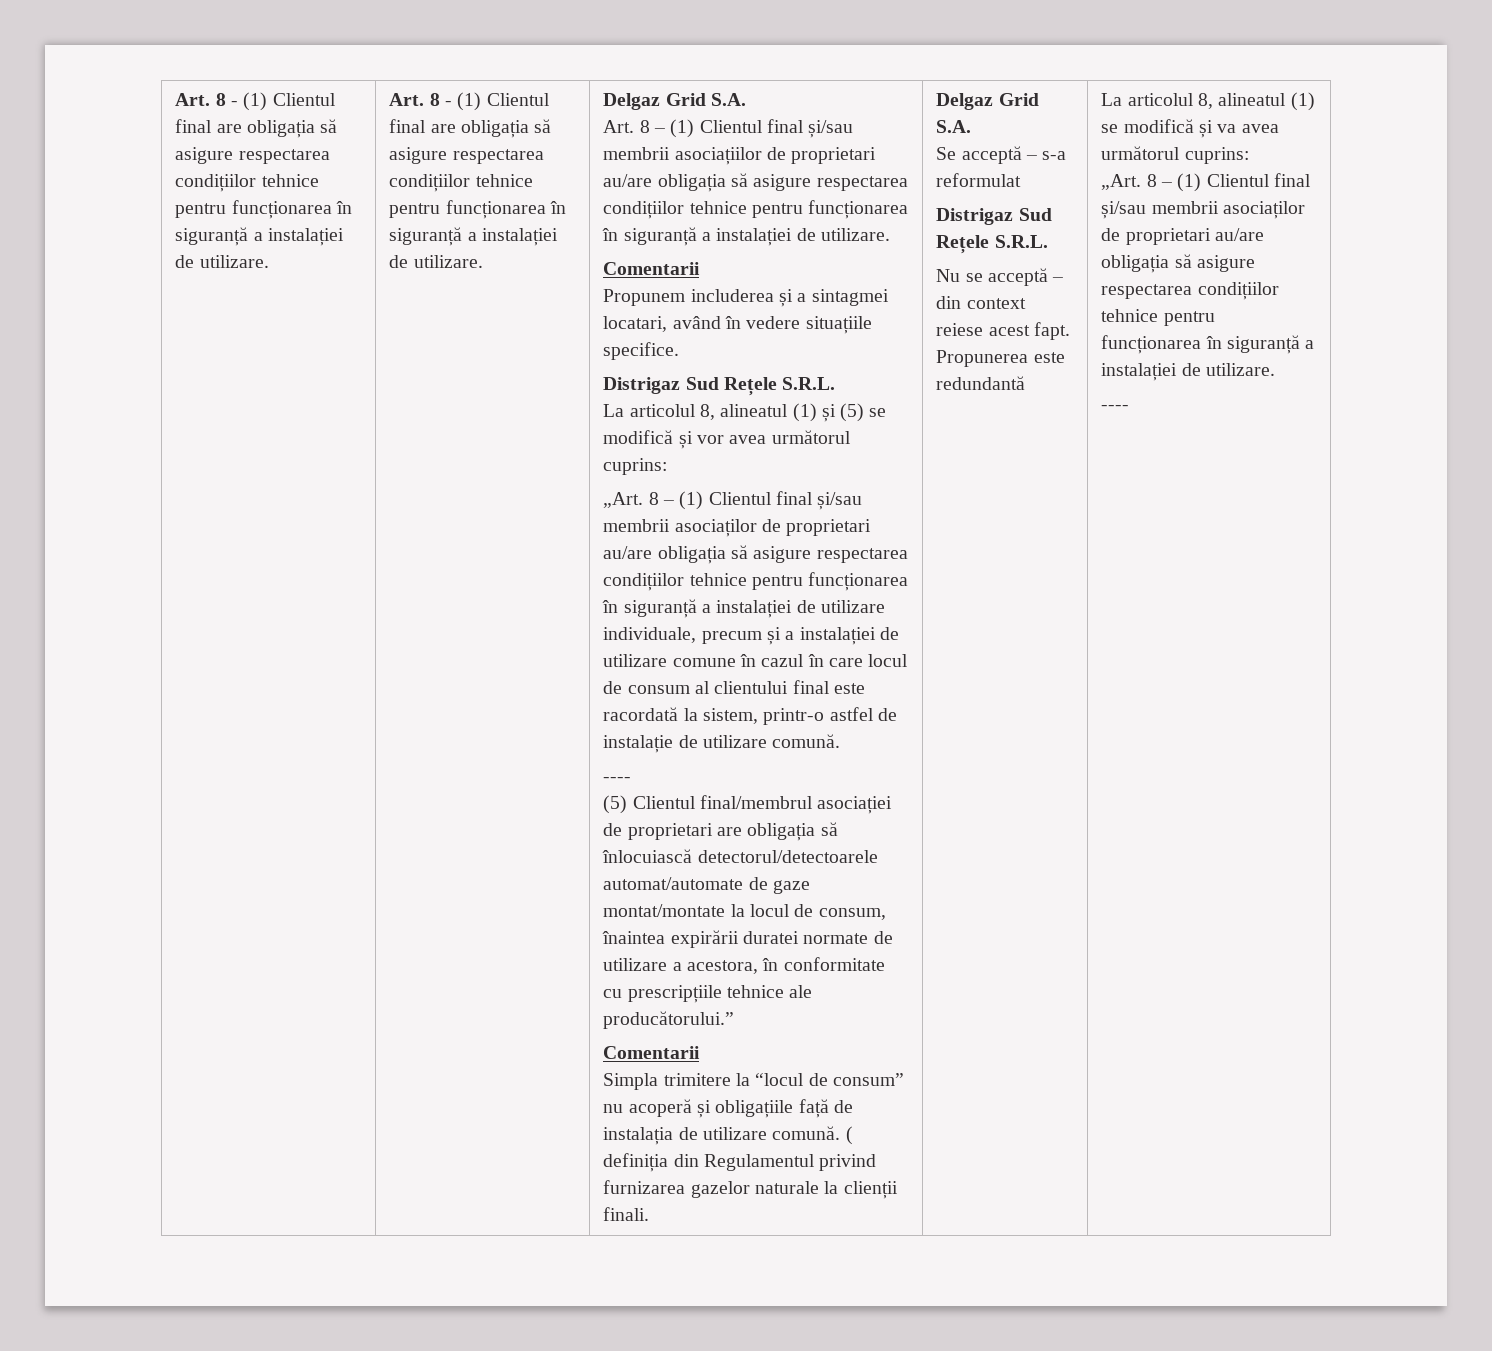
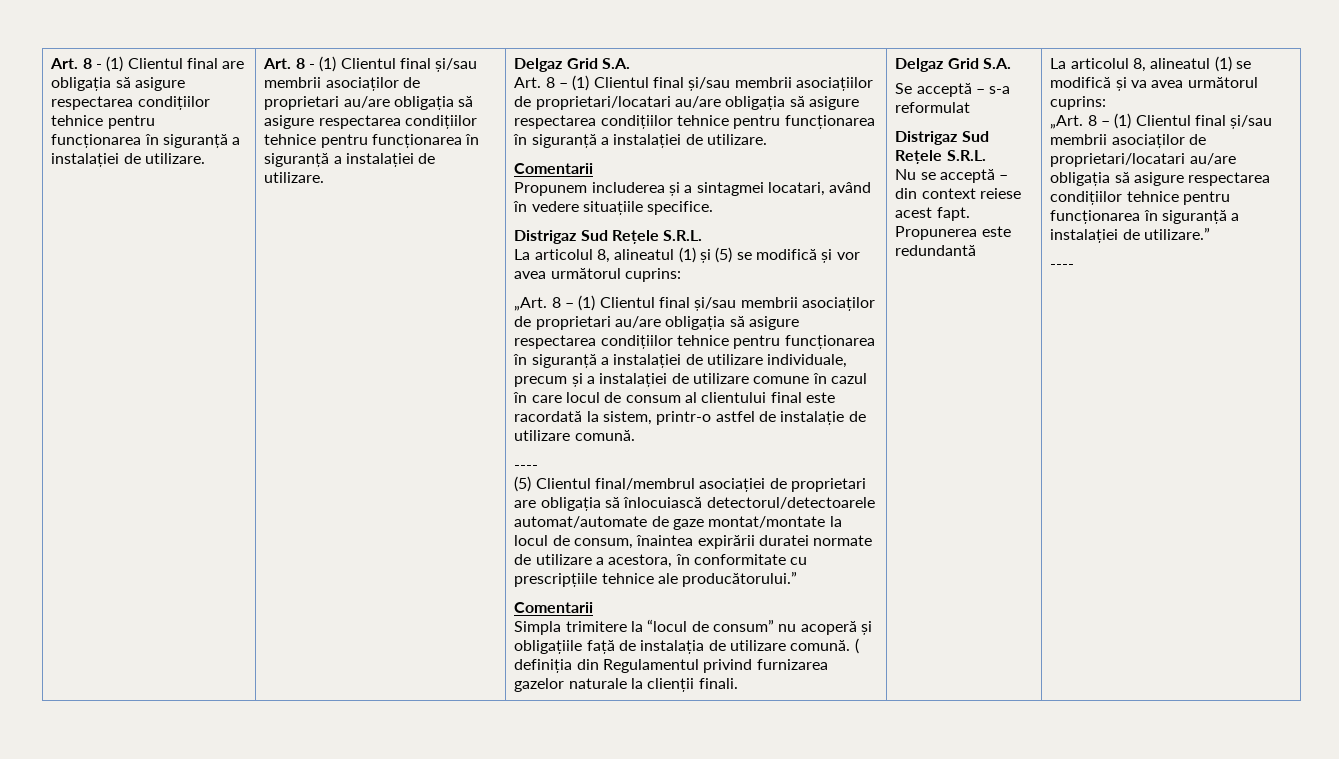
[430,124,456,133] are -> [435,58,478,72] [264,77,421,91] [264,96,390,110] și/sau membrii asociaților de proprietari au/are
[791,147,877,164] proprietari -> [535,96,671,110] proprietari/locatari
[1125,228,1211,245] proprietari -> [1050,153,1186,167] proprietari/locatari
[1205,363,1275,376] utilizare. -> [1144,227,1211,240] utilizare.”

